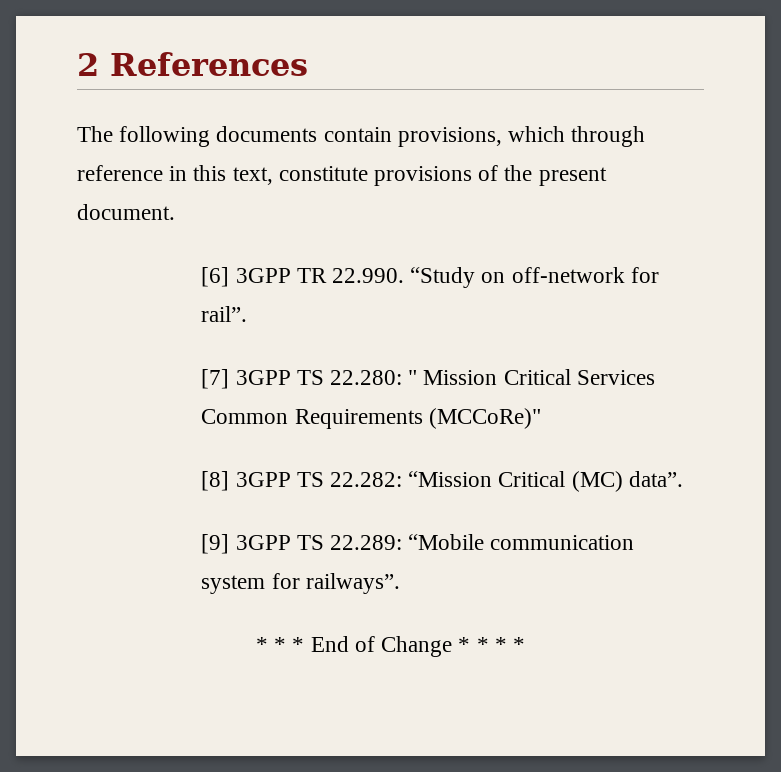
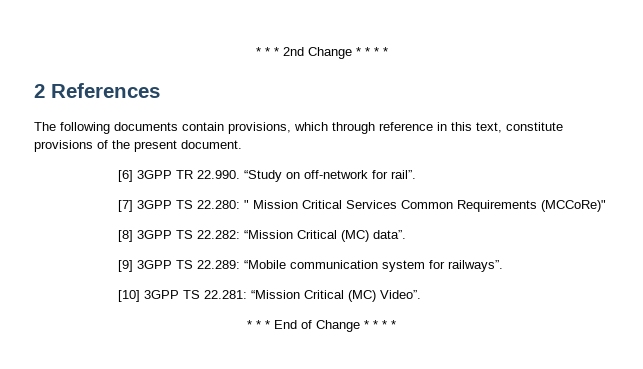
(77, 64) none -> [255,47,388,59] * * * 2nd Change * * * * //
(400, 583) none -> [118,290,422,302] // [10] 3GPP TS 22.281: “Mission Critical (MC) Video”.

